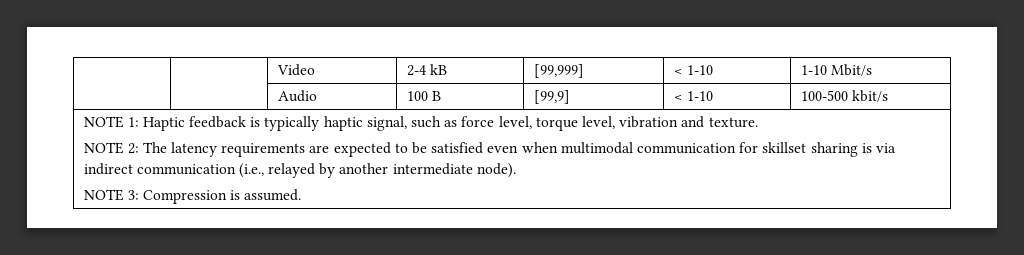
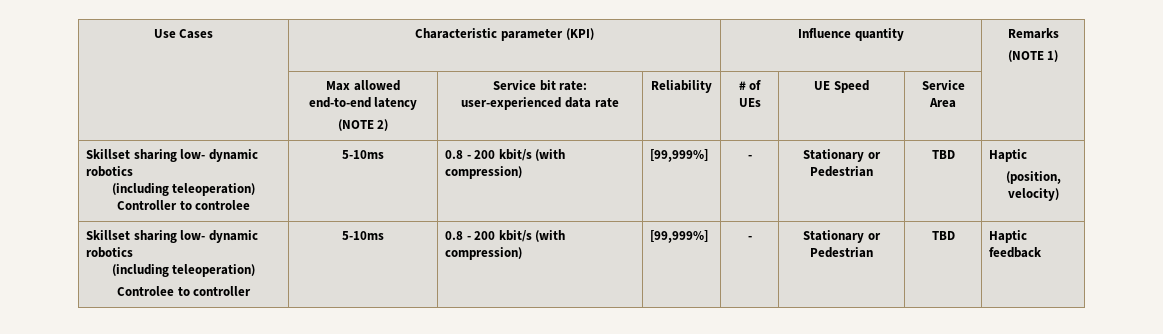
[276,64,315,76] [406,64,447,76] [533,64,584,78] [673,65,713,75] [800,64,872,76] [277,90,317,102] [406,91,441,101] [533,90,570,104] [673,91,713,101] [800,90,888,102] [83,116,758,131] [83,142,896,157] [83,163,516,178] [83,189,302,204] | | Video | 2-4 kB | [99,999] | < 1-10 | 1-10 Mbit/s // | | Audio | 100 B | [99,9] | < 1-10 | 100-500 kbit/s // NOTE 1: Haptic feedback is typically haptic signal, such as force level, torque level, vibration and texture. // NOTE 2: The latency requirements are expected to be satisfied even when multimodal communication for skillset sharing is via indirect communication (i.e., relayed by another intermediate node). // NOTE 3: Compression is assumed. -> [153,29,214,39] [415,28,594,41] [798,28,904,41] [1007,28,1059,39] [1007,50,1059,62] [326,80,400,91] [308,97,418,110] [337,119,389,131] [492,80,588,91] [461,97,619,110] [651,80,712,93] [738,80,762,90] [738,98,761,107] [814,80,869,93] [921,80,965,90] [929,98,956,108] [86,149,258,162] [86,166,134,177] [111,183,256,196] [116,200,251,210] [342,150,384,159] [445,149,566,161] [445,166,523,179] [650,149,709,162] [747,155,752,159] [803,149,881,162] [810,166,873,177] [931,150,955,159] [989,149,1028,162] [1005,171,1061,184] [1007,188,1059,201] [86,230,258,243] [86,247,134,258] [111,264,256,277] [116,286,252,296] [342,231,384,240] [445,230,566,242] [445,247,523,260] [650,230,709,243] [747,236,752,240] [803,230,881,243] [810,247,873,258] [931,231,955,240] [989,230,1028,243] [989,247,1043,258] Use Cases | Characteristic parameter (KPI) | Influence quantity | Remarks // (NOTE 1) // | Max allowed end-to-end latency // (NOTE 2) | Service bit rate: user-experienced data rate | Reliability | # of UEs | UE Speed | Service Area | // Skillset sharing low- dynamic robotics // (including teleoperation) Controller to controlee | 5-10ms | 0.8 - 200 kbit/s (with compression) | [99,999%] | - | Stationary or Pedestrian | TBD | Haptic // (position, velocity) // Skillset sharing low- dynamic robotics // (including teleoperation) // Controlee to controller | 5-10ms | 0.8 - 200 kbit/s (with compression) | [99,999%] | - | Stationary or Pedestrian | TBD | Haptic feedback

